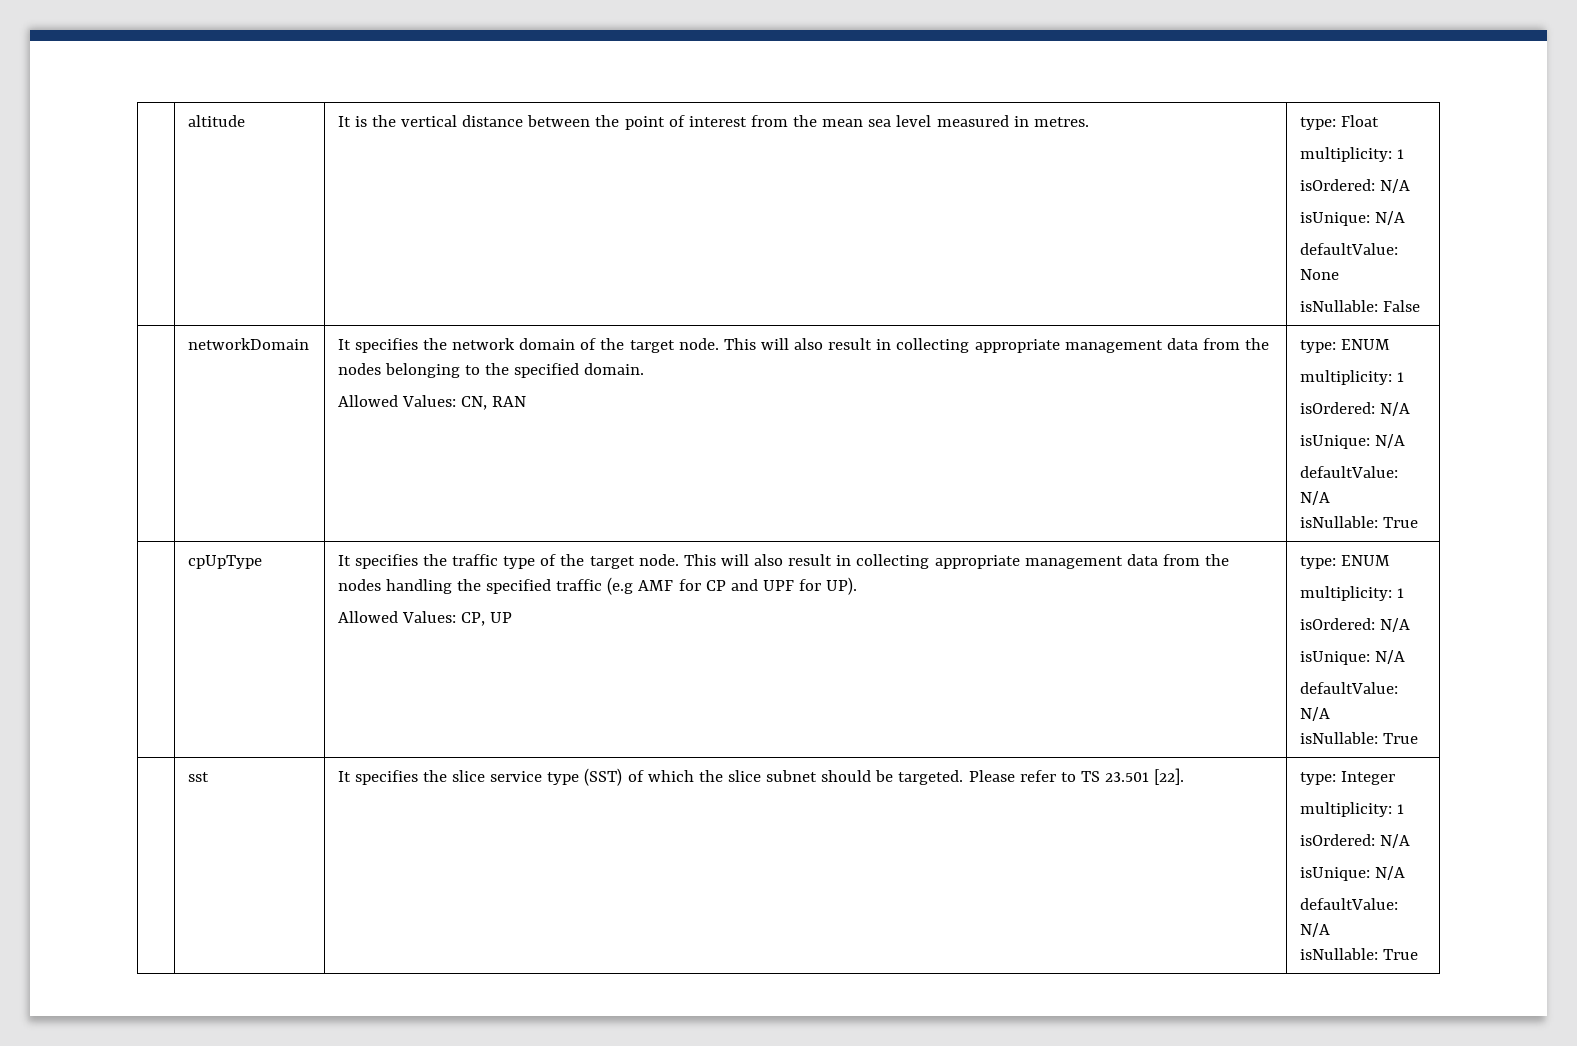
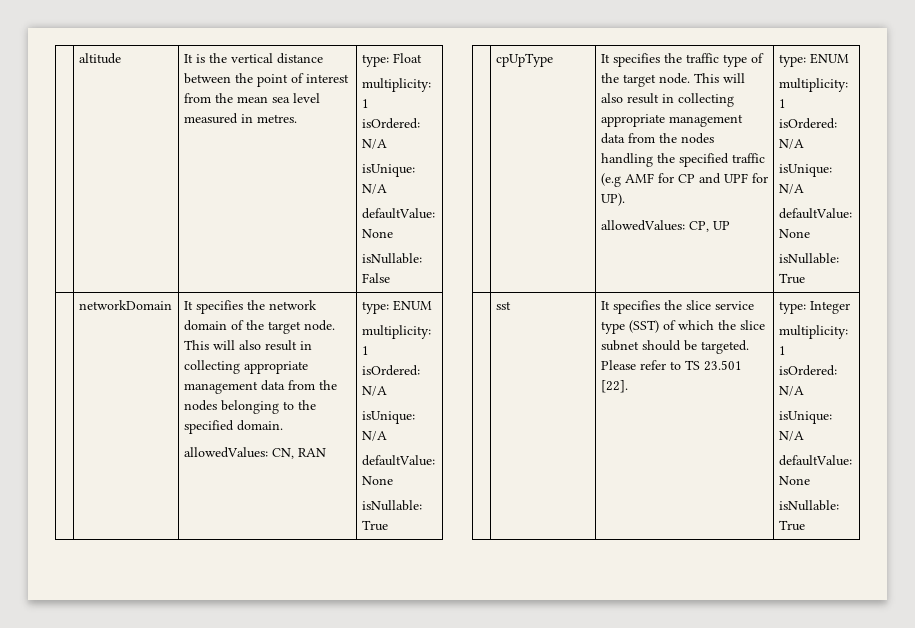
[337,395,456,407] Allowed Values: -> [183,447,268,458] allowedValues:
[1299,466,1398,478] [1299,491,1330,505] defaultValue: N/A -> [361,455,435,466] [361,476,393,485] defaultValue: None
[337,611,456,623] Allowed Values: -> [600,220,685,231] allowedValues:
[1299,682,1398,694] [1299,707,1330,721] defaultValue: N/A -> [778,208,852,219] [778,229,810,238] defaultValue: None
[1299,898,1398,910] [1299,923,1330,937] defaultValue: N/A -> [778,455,852,466] [778,476,810,485] defaultValue: None

